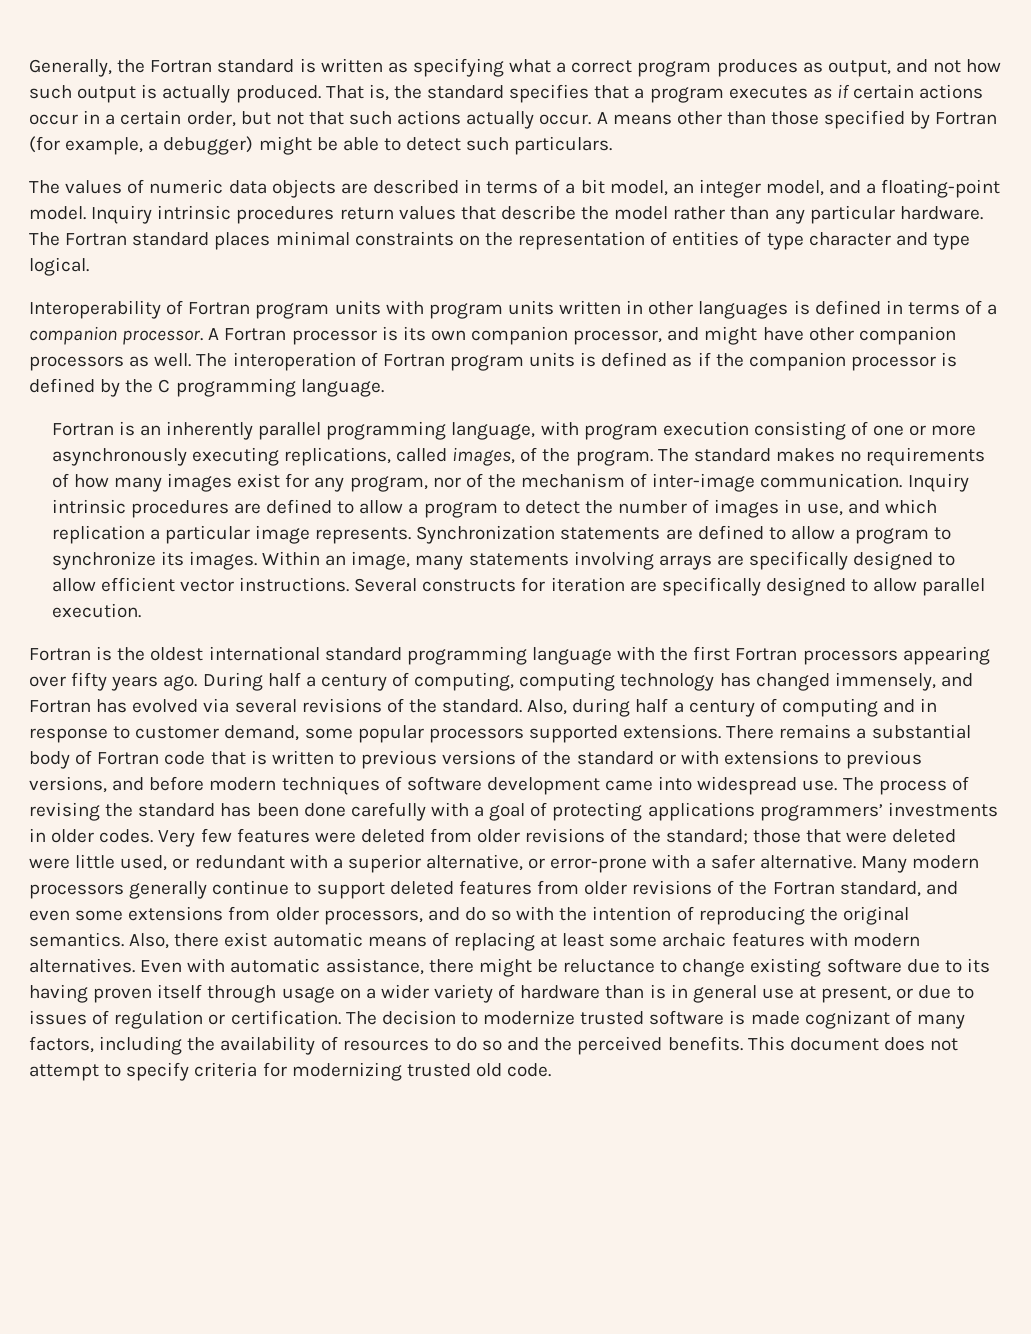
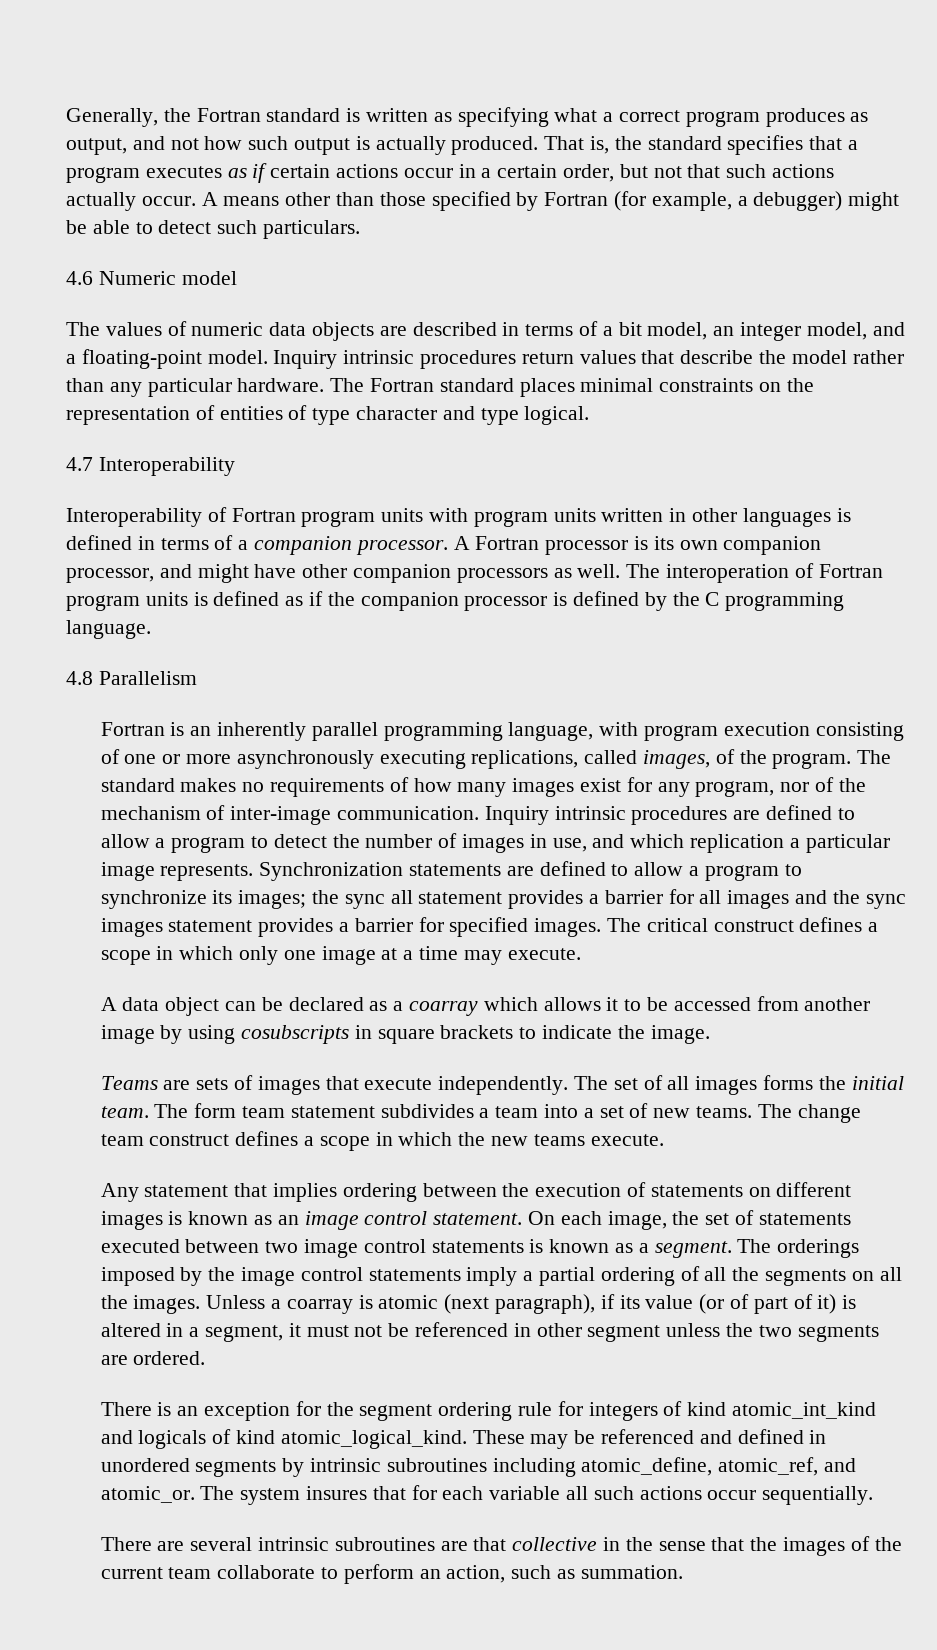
(613, 145) none -> [66,271,237,285] // 4.6 Numeric model
(89, 266) none -> [66,457,235,476] // 4.7 Interoperability
(384, 388) none -> [66,671,197,685] // 4.8 Parallelism
[188,551,956,570] [51,577,986,596] [51,603,141,618] [29,646,990,665] [29,672,973,691] [29,698,938,717] [29,724,971,743] [29,750,923,769] [29,776,969,795] [29,802,998,821] [29,828,957,847] [29,854,980,873] [29,880,958,899] [29,906,909,925] [29,932,920,951] [29,958,990,977] [29,984,974,1003] [29,1010,965,1029] [29,1036,959,1055] [29,1062,552,1081] images. Within an image, many statements involving arrays are specifically designed to allow efficient vector instructions. Several constructs for iteration are specifically designed to allow parallel execution. // Fortran is the oldest international standard programming language with the first Fortran processors appearing over fifty years ago. During half a century of computing, computing technology has changed immensely, and Fortran has evolved via several revisions of the standard. Also, during half a century of computing and in response to customer demand, some popular processors supported extensions. There remains a substantial body of Fortran code that is written to previous versions of the standard or with extensions to previous versions, and before modern techniques of software development came into widespread use. The process of revising the standard has been done carefully with a goal of protecting applications programmers’ investments in older codes. Very few features were deleted from older revisions of the standard; those that were deleted were little used, or redundant with a superior alternative, or error-prone with a safer alternative. Many modern processors generally continue to support deleted features from older revisions of the Fortran standard, and even some extensions from older processors, and do so with the intention of reproducing the original semantics. Also, there exist automatic means of replacing at least some archaic features with modern alternatives. Even with automatic assistance, there might be reluctance to change existing software due to its having proven itself through usage on a wider variety of hardware than is in general use at present, or due to issues of regulation or certification. The decision to modernize trusted software is made cognizant of many factors, including the availability of resources to do so and the perceived benefits. This document does not attempt to specify criteria for modernizing trusted old code. -> [238,889,906,909] [100,917,879,937] [100,946,581,965] [100,996,871,1016] [100,1025,710,1044] [100,1075,904,1095] [100,1103,861,1123] [100,1131,664,1151] [100,1182,852,1202] [100,1210,851,1230] [100,1239,860,1258] [100,1266,902,1286] [100,1294,857,1314] [100,1322,879,1342] [100,1351,206,1365] [100,1401,876,1421] [100,1429,827,1449] [100,1457,856,1477] [100,1485,874,1505] [100,1536,902,1556] [100,1564,683,1584] images; the sync all statement provides a barrier for all images and the sync images statement provides a barrier for specified images. The critical construct defines a scope in which only one image at a time may execute. // A data object can be declared as a coarray which allows it to be accessed from another image by using cosubscripts in square brackets to indicate the image. // Teams are sets of images that execute independently. The set of all images forms the initial team. The form team statement subdivides a team into a set of new teams. The change team construct defines a scope in which the new teams execute. // Any statement that implies ordering between the execution of statements on different images is known as an image control statement. On each image, the set of statements executed between two image control statements is known as a segment. The orderings imposed by the image control statements imply a partial ordering of all the segments on all the images. Unless a coarray is atomic (next paragraph), if its value (or of part of it) is altered in a segment, it must not be referenced in other segment unless the two segments are ordered. // There is an exception for the segment ordering rule for integers of kind atomic_int_kind and logicals of kind atomic_logical_kind. These may be referenced and defined in unordered segments by intrinsic subroutines including atomic_define, atomic_ref, and atomic_or. The system insures that for each variable all such actions occur sequentially. // There are several intrinsic subroutines are that collective in the sense that the images of the current team collaborate to perform an action, such as summation.

